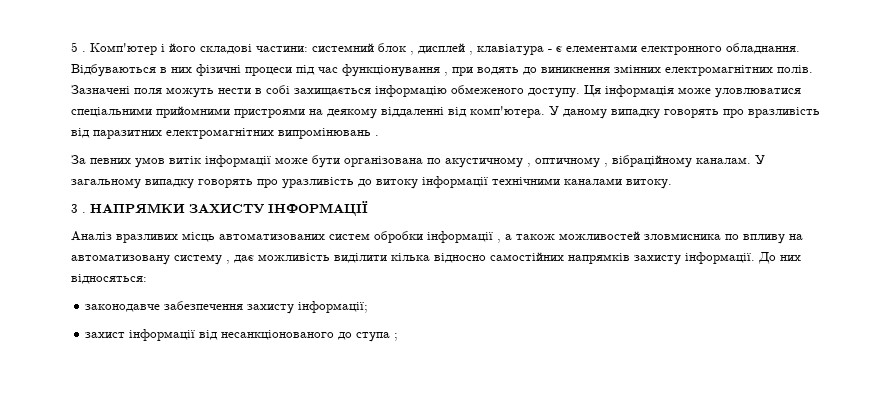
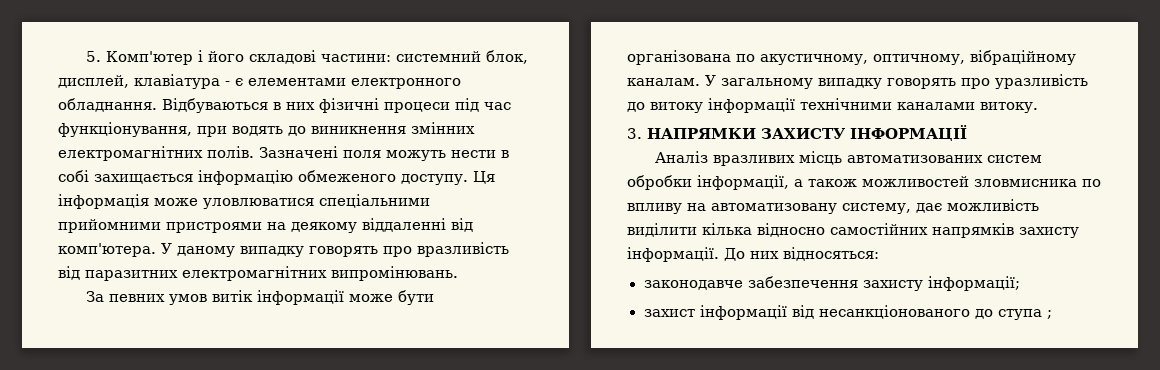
[71,42,86,52] 5 . -> [85,51,101,62] 5.
[378,43,473,55] блок , дисплей , -> [485,50,528,64] [58,75,129,88] блок, дисплей,
[342,64,448,77] функціонування , -> [58,122,192,137] функціонування,
[278,128,379,139] випромінювань . -> [331,266,458,281] випромінювань.
[445,157,608,168] акустичному , оптичному , -> [760,54,965,65] акустичному, оптичному,
[71,204,86,213] 3 . -> [627,128,642,139] 3.
[427,231,501,243] інформації , -> [697,175,789,190] інформації,
[174,254,230,265] систему , -> [842,203,911,214] систему,

